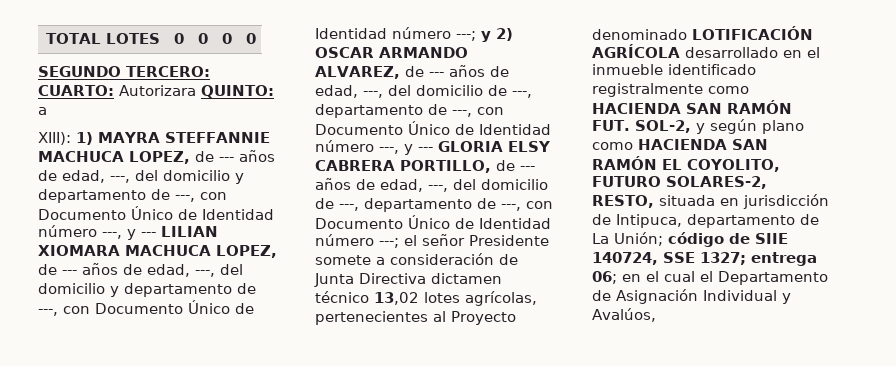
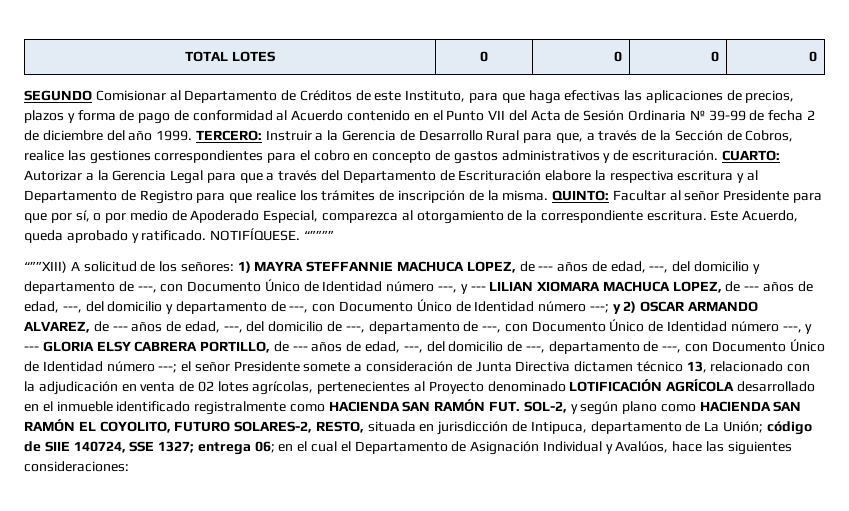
[126,66,210,77] [38,85,274,98] [38,107,47,115] [38,132,71,145] TERCERO: CUARTO: Autorizara QUINTO: a // XIII): -> [95,90,795,104] [24,110,815,124] [24,130,794,143] [24,150,780,164] [24,170,759,184] [24,190,823,204] [24,210,799,224] [24,228,334,243] [24,261,234,273] Comisionar al Departamento de Créditos de este Instituto, para que haga efectivas las aplicaciones de precios, plazos y forma de pago de conformidad al Acuerdo contenido en el Punto VII del Acta de Sesión Ordinaria Nº 39-99 de fecha 2 de diciembre del año 1999. TERCERO: Instruir a la Gerencia de Desarrollo Rural para que, a través de la Sección de Cobros, realice las gestiones correspondientes para el cobro en concepto de gastos administrativos y de escrituración. CUARTO: Autorizar a la Gerencia Legal para que a través del Departamento de Escrituración elabore la respectiva escritura y al Departamento de Registro para que realice los trámites de inscripción de la misma. QUINTO: Facultar al señor Presidente para que por sí, o por medio de Apoderado Especial, comparezca al otorgamiento de la correspondiente escritura. Este Acuerdo, queda aprobado y ratificado. NOTIFÍQUESE. “”””” // “””XIII) A solicitud de los señores:
[374,292,419,305] 13,02 -> [686,361,811,373] [24,381,214,395] 13, relacionado con la adjudicación en venta de 02
(656, 315) none -> [672,441,792,455] [24,461,129,472] hace las siguientes consideraciones:

